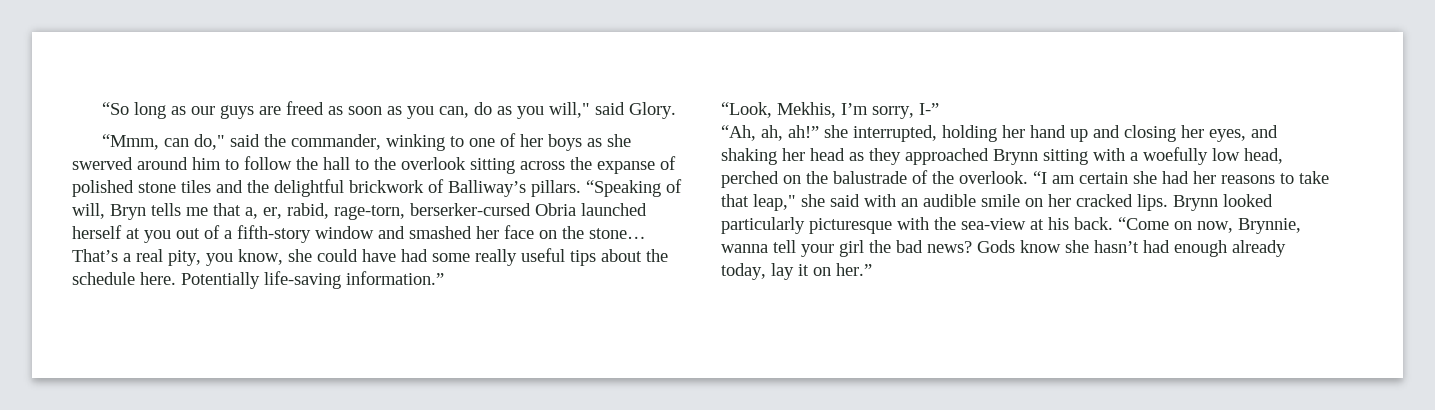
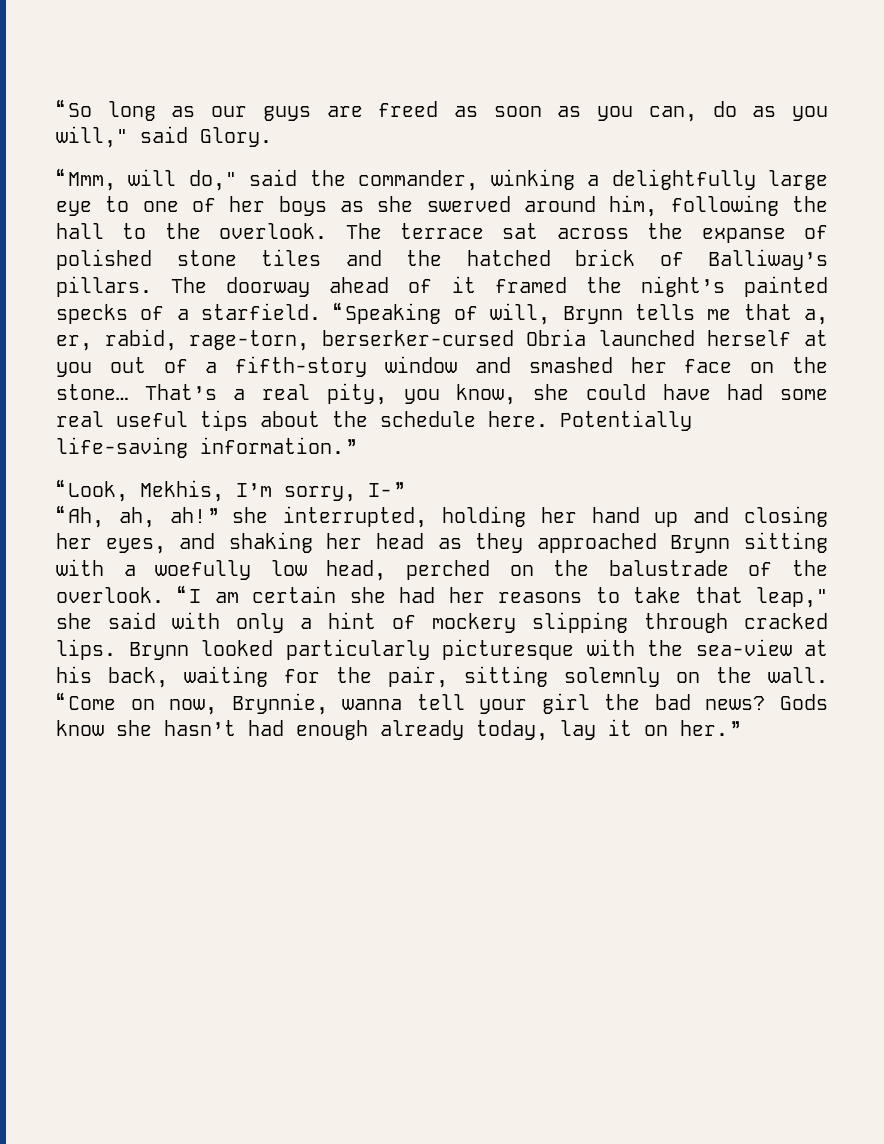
[163,138,189,147] can -> [128,169,177,186] will
(445, 142) none -> [587,169,829,190] [56,201,92,216] a delightfully large eye
[192,156,292,170] him to follow -> [609,195,779,217] him, following
[401,157,515,174] overlook sitting -> [219,223,539,239] overlook. The terrace sat
[274,179,424,197] delightful brickwork -> [466,249,635,266] hatched brick
(581, 188) none -> [171,276,828,297] [56,303,322,324] The doorway ahead of it framed the night’s painted specks of a starfield.
[110,204,146,220] Bryn -> [562,306,623,324] Brynn
[475,249,517,266] really -> [56,411,104,427] real
[901,194,1071,207] an audible smile on her -> [236,612,728,633] only a hint of mockery slipping through
[1074,217,1113,230] back. -> [108,666,828,688] back, waiting for the pair, sitting solemnly on the wall.

